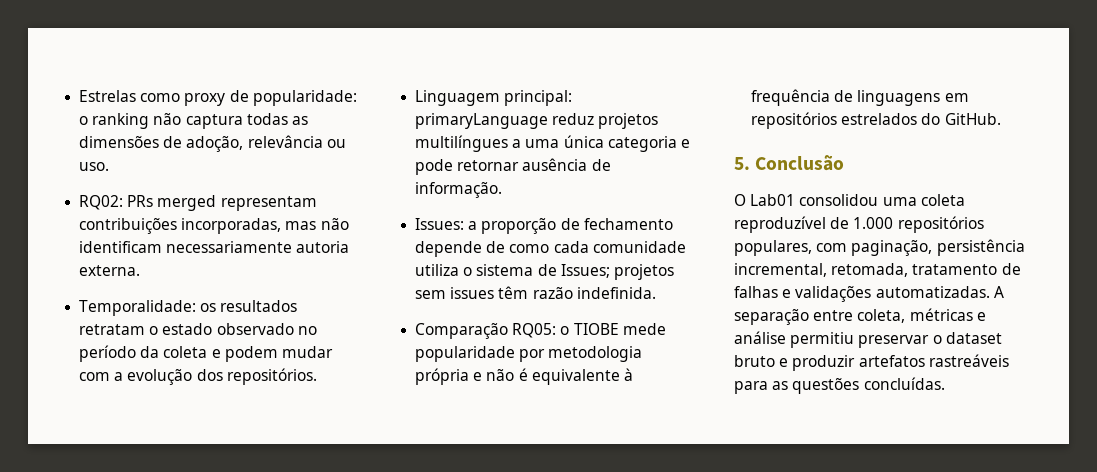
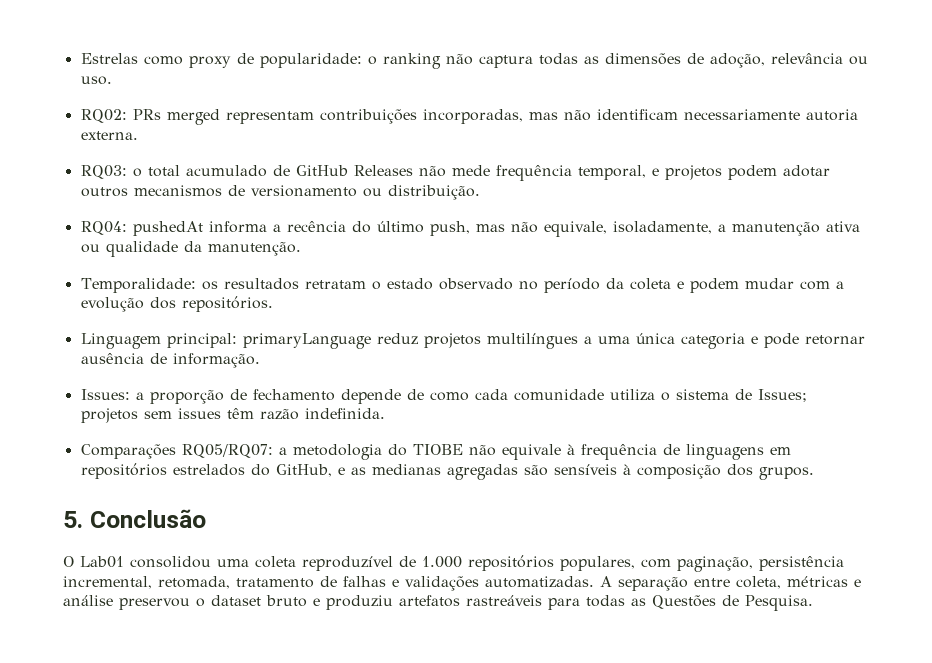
(141, 270) none -> [80,165,830,181] [80,185,480,200] [80,221,860,237] [80,241,301,257] // RQ03: o total acumulado de GitHub Releases não mede frequência temporal, e projetos podem adotar outros mecanismos de versionamento ou distribuição. // RQ04: pushedAt informa a recência do último push, mas não equivale, isoladamente, a manutenção ativa ou qualidade da manutenção.
[415,323,666,339] [415,346,643,362] [415,368,620,385] Comparação RQ05: o TIOBE mede popularidade por metodologia própria e não é equivalente -> [80,444,561,460] Comparações RQ05/RQ07: a metodologia do TIOBE não equivale
[944,113,1001,125] GitHub. -> [275,464,814,480] GitHub, e as medianas agregadas são sensíveis à composição dos grupos.
[790,332,930,348] permitiu preservar -> [119,598,190,610] preservou
[792,355,856,371] produzir -> [326,595,393,610] produziu
[772,377,945,394] as questões concluídas. -> [586,595,813,611] todas as Questões de Pesquisa.

